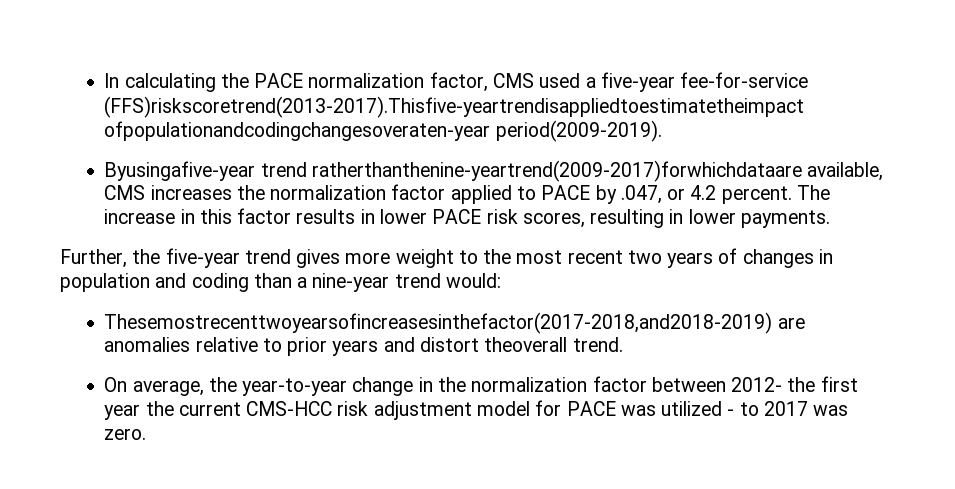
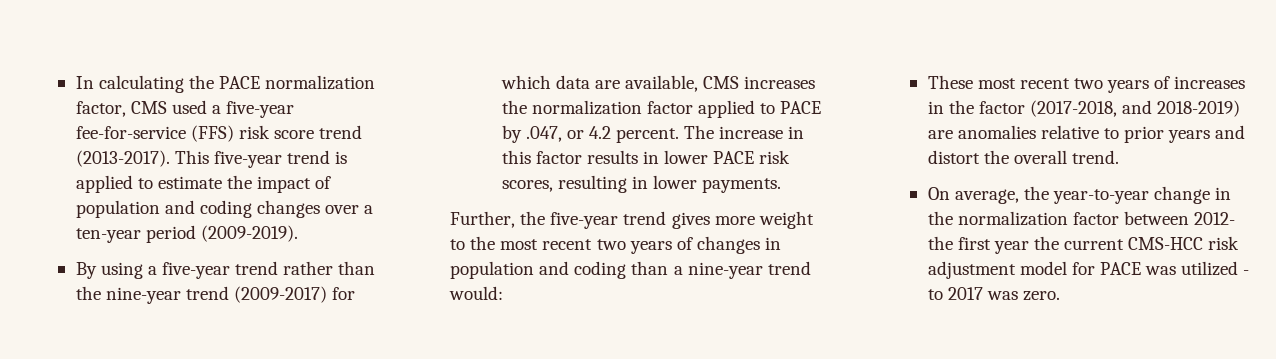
[104,96,805,118] [104,120,662,142] [104,160,802,182] (FFS)riskscoretrend(2013-2017).Thisfive-yeartrendisappliedtoestimatetheimpact ofpopulationandcodingchangesoveraten-year period(2009-2019). // Byusingafive-year trend ratherthanthenine-yeartrend(2009-2017)forwhichdataare -> [190,125,363,142] [75,150,348,168] [75,175,332,193] [75,200,374,218] [75,225,298,243] [75,261,376,279] [75,286,356,304] [500,75,620,89] (FFS) risk score trend (2013-2017). This five-year trend is applied to estimate the impact of population and coding changes over a ten-year period (2009-2019). // By using a five-year trend rather than the nine-year trend (2009-2017) for which data are
[104,312,773,334] Thesemostrecenttwoyearsofincreasesinthefactor(2017-2018,and2018-2019) -> [927,75,1246,93] [927,100,1241,117] These most recent two years of increases in the factor (2017-2018, and 2018-2019)
[484,337,568,352] theoverall -> [983,150,1067,164] the overall

